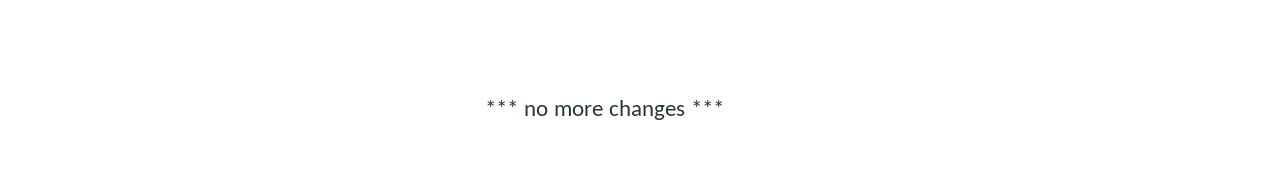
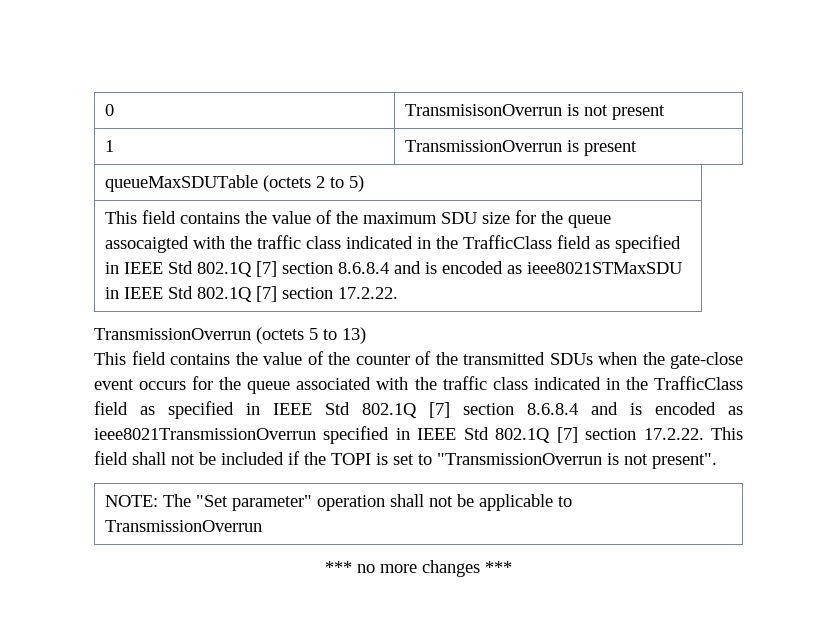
(484, 108) none -> [104,104,114,116] [404,104,665,120] [104,140,114,152] [404,140,637,156] [104,175,364,192] [104,210,611,228] [104,235,681,253] [104,261,682,277] [104,286,398,302] [94,327,366,344] [94,351,743,369] [94,376,744,394] [94,401,743,419] [94,426,744,444] [94,451,717,469] [104,494,572,511] [104,520,262,532] 0 | TransmisisonOverrun is not present // 1 | TransmissionOverrun is present // queueMaxSDUTable (octets 2 to 5) // This field contains the value of the maximum SDU size for the queue assocaigted with the traffic class indicated in the TrafficClass field as specified in IEEE Std 802.1Q [7] section 8.6.8.4 and is encoded as ieee8021STMaxSDU in IEEE Std 802.1Q [7] section 17.2.22. // TransmissionOverrun (octets 5 to 13) // This field contains the value of the counter of the transmitted SDUs when the gate-close event occurs for the queue associated with the traffic class indicated in the TrafficClass field as specified in IEEE Std 802.1Q [7] section 8.6.8.4 and is encoded as ieee8021TransmissionOverrun specified in IEEE Std 802.1Q [7] section 17.2.22. This field shall not be included if the TOPI is set to "TransmissionOverrun is not present". // NOTE: The "Set parameter" operation shall not be applicable to TransmissionOverrun //

